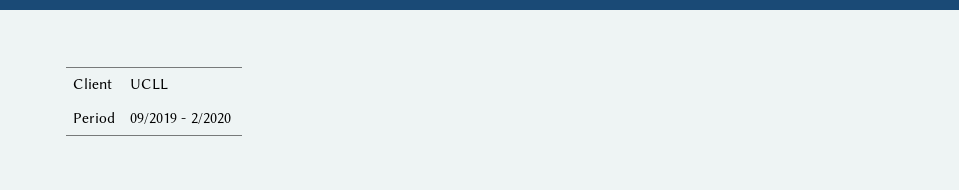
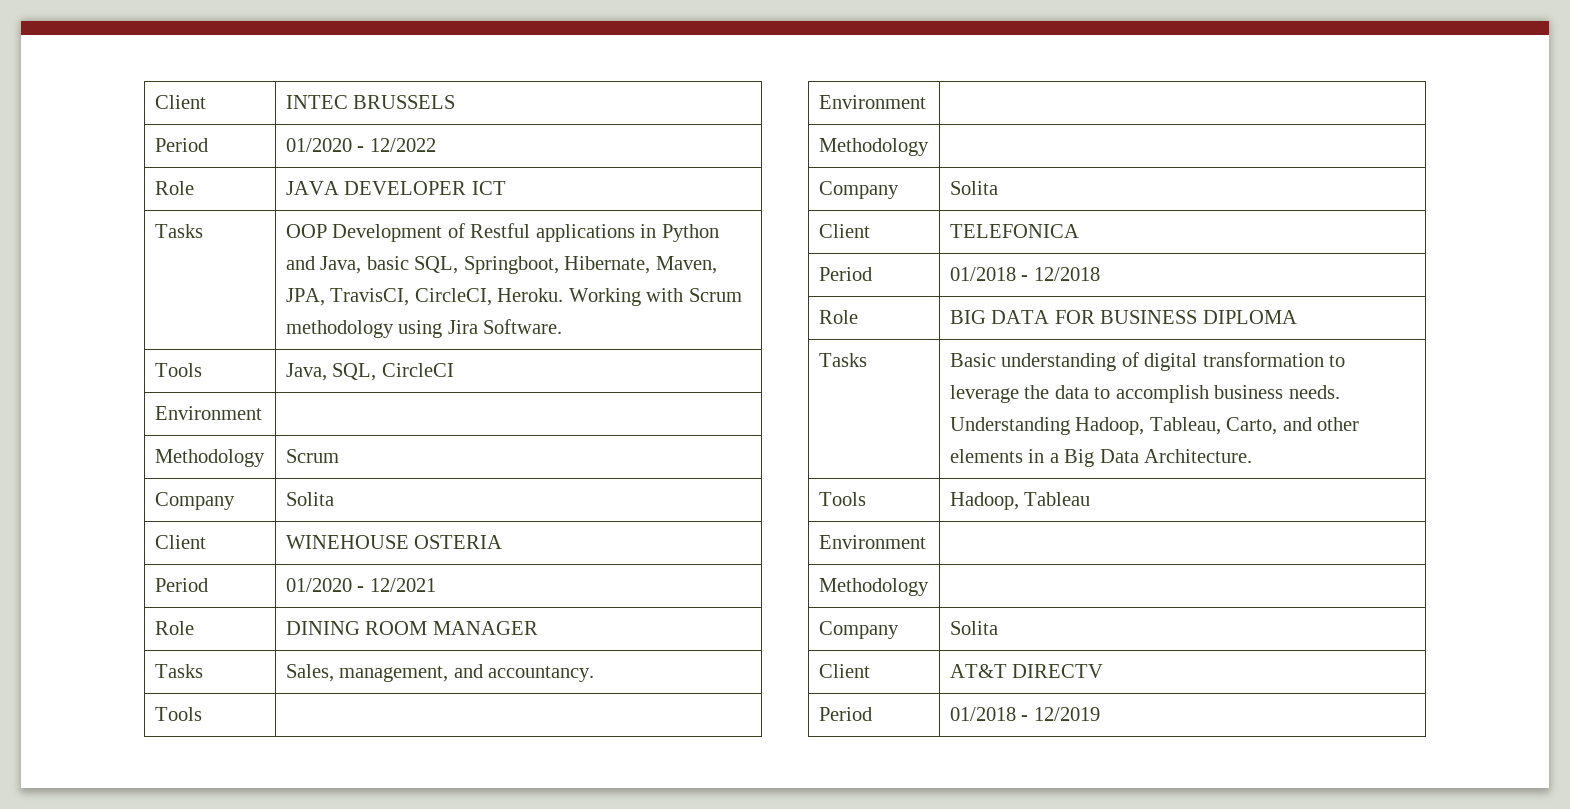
[73,78,113,89] [130,79,169,90] [73,112,116,123] [130,113,231,124] Client | UCLL // Period | 09/2019 - 2/2020 -> [154,95,206,109] [285,95,456,109] [154,138,208,152] [285,138,436,152] [154,181,194,195] [285,181,506,195] [154,224,203,238] [285,223,719,242] [285,256,717,274] [285,288,742,306] [285,319,563,338] [154,363,202,377] [285,363,454,381] [154,406,262,420] [154,449,265,467] [285,449,339,463] [154,492,235,510] [285,492,334,506] [154,535,206,549] [285,535,503,549] [154,578,208,592] [285,578,436,592] [154,621,194,635] [285,621,538,635] [154,664,203,678] [285,664,595,682] [154,707,202,721] [818,95,926,109] [818,138,929,156] [818,181,899,199] [949,181,998,195] [818,224,870,238] [949,224,1079,238] [818,267,872,281] [949,267,1100,281] [818,310,858,324] [949,310,1297,324] [818,353,867,367] [949,352,1346,371] [949,385,1340,403] [949,417,1360,435] [949,449,1253,467] [818,492,866,506] [949,492,1091,510] [818,535,926,549] [818,578,929,596] [818,621,899,639] [949,621,998,635] [818,664,870,678] [949,664,1104,678] [818,707,872,721] [949,707,1100,721] Client | INTEC BRUSSELS // Period | 01/2020 - 12/2022 // Role | JAVA DEVELOPER ICT // Tasks | OOP Development of Restful applications in Python and Java, basic SQL, Springboot, Hibernate, Maven, JPA, TravisCI, CircleCI, Heroku. Working with Scrum methodology using Jira Software. // Tools | Java, SQL, CircleCI // Environment | // Methodology | Scrum // Company | Solita // Client | WINEHOUSE OSTERIA // Period | 01/2020 - 12/2021 // Role | DINING ROOM MANAGER // Tasks | Sales, management, and accountancy. // Tools | // Environment | // Methodology | // Company | Solita // Client | TELEFONICA // Period | 01/2018 - 12/2018 // Role | BIG DATA FOR BUSINESS DIPLOMA // Tasks | Basic understanding of digital transformation to leverage the data to accomplish business needs. Understanding Hadoop, Tableau, Carto, and other elements in a Big Data Architecture. // Tools | Hadoop, Tableau // Environment | // Methodology | // Company | Solita // Client | AT&T DIRECTV // Period | 01/2018 - 12/2019

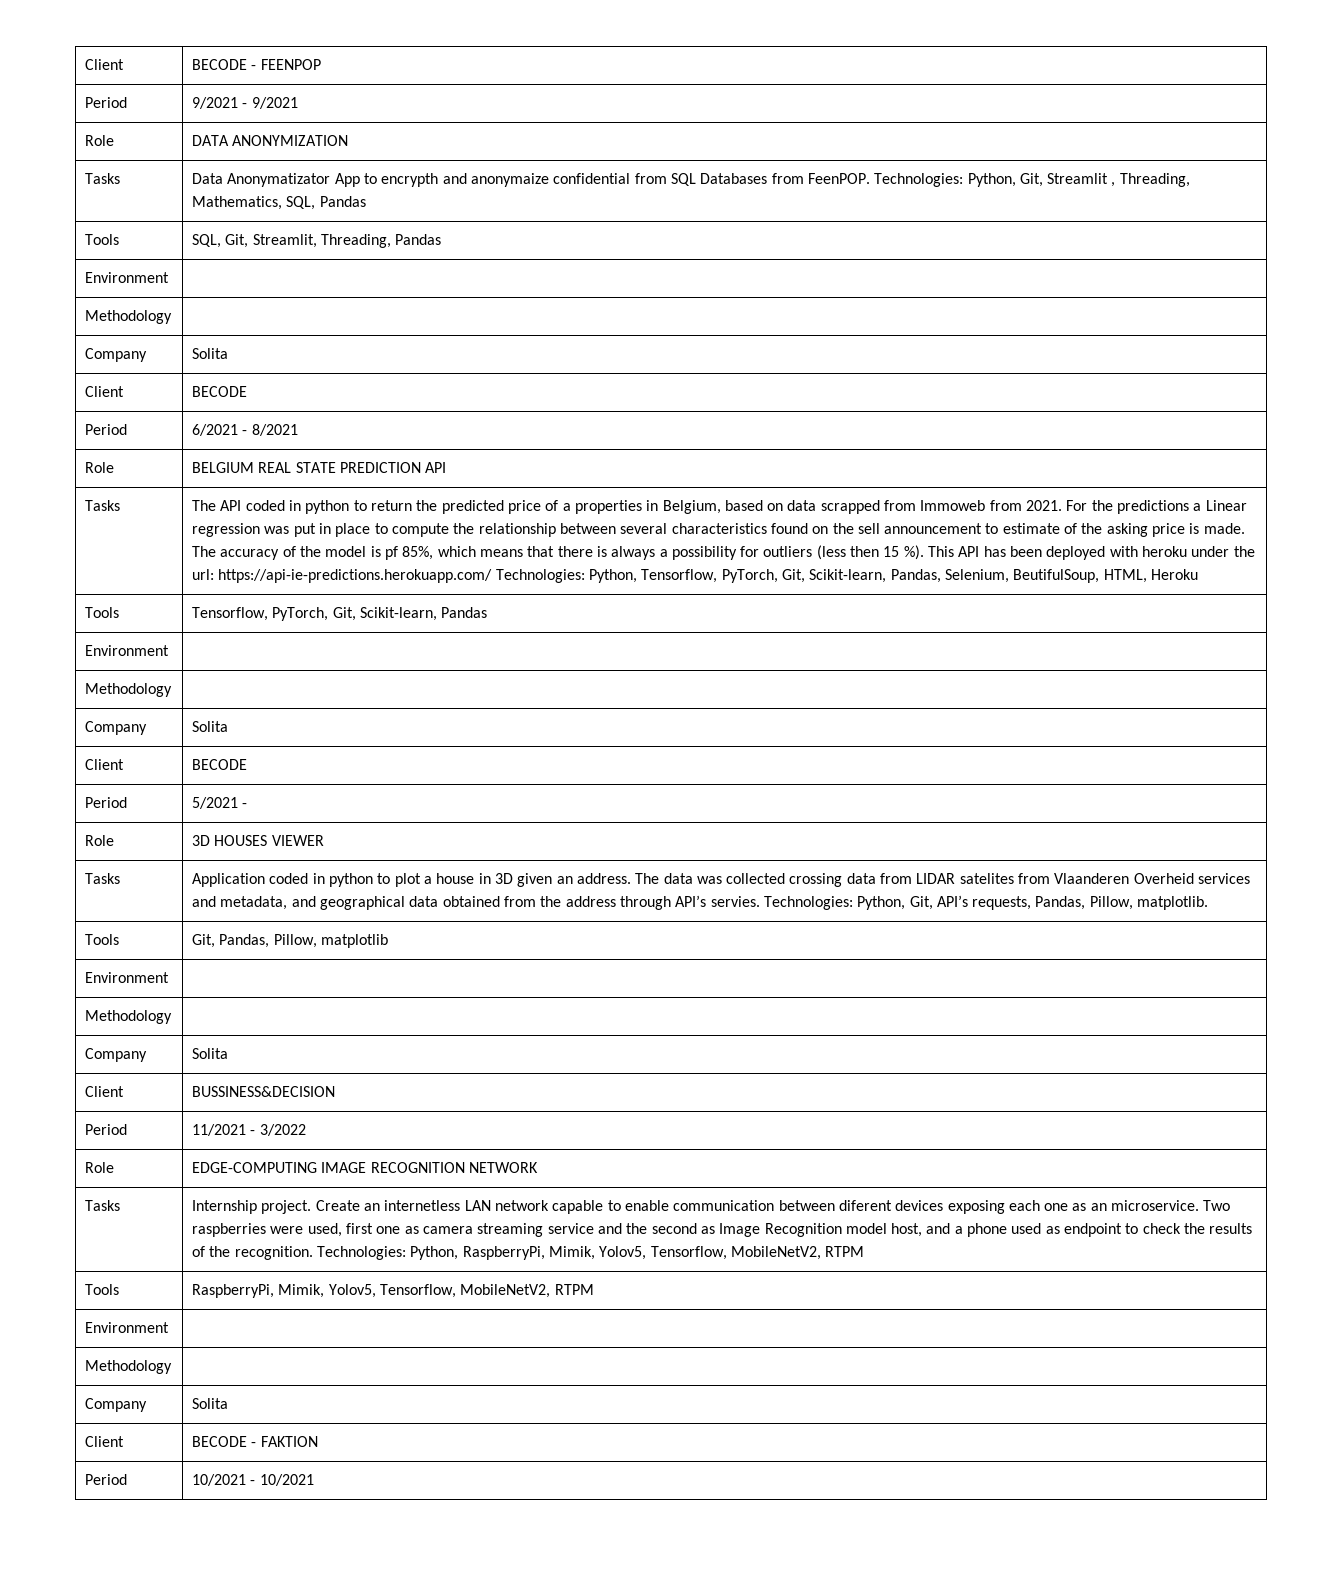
[154,95,206,109] [285,95,456,109] [154,138,208,152] [285,138,436,152] [154,181,194,195] [285,181,506,195] [154,224,203,238] [285,223,719,242] [285,256,717,274] [285,288,742,306] [285,319,563,338] [154,363,202,377] [285,363,454,381] [154,406,262,420] [154,449,265,467] [285,449,339,463] [154,492,235,510] [285,492,334,506] [154,535,206,549] [285,535,503,549] [154,578,208,592] [285,578,436,592] [154,621,194,635] [285,621,538,635] [154,664,203,678] [285,664,595,682] [154,707,202,721] [818,95,926,109] [818,138,929,156] [818,181,899,199] [949,181,998,195] [818,224,870,238] [949,224,1079,238] [818,267,872,281] [949,267,1100,281] [818,310,858,324] [949,310,1297,324] [818,353,867,367] [949,352,1346,371] [949,385,1340,403] [949,417,1360,435] [949,449,1253,467] [818,492,866,506] [949,492,1091,510] [818,535,926,549] [818,578,929,596] [818,621,899,639] [949,621,998,635] [818,664,870,678] [949,664,1104,678] [818,707,872,721] [949,707,1100,721] Client | INTEC BRUSSELS // Period | 01/2020 - 12/2022 // Role | JAVA DEVELOPER ICT // Tasks | OOP Development of Restful applications in Python and Java, basic SQL, Springboot, Hibernate, Maven, JPA, TravisCI, CircleCI, Heroku. Working with Scrum methodology using Jira Software. // Tools | Java, SQL, CircleCI // Environment | // Methodology | Scrum // Company | Solita // Client | WINEHOUSE OSTERIA // Period | 01/2020 - 12/2021 // Role | DINING ROOM MANAGER // Tasks | Sales, management, and accountancy. // Tools | // Environment | // Methodology | // Company | Solita // Client | TELEFONICA // Period | 01/2018 - 12/2018 // Role | BIG DATA FOR BUSINESS DIPLOMA // Tasks | Basic understanding of digital transformation to leverage the data to accomplish business needs. Understanding Hadoop, Tableau, Carto, and other elements in a Big Data Architecture. // Tools | Hadoop, Tableau // Environment | // Methodology | // Company | Solita // Client | AT&T DIRECTV // Period | 01/2018 - 12/2019 -> [85,59,125,70] [192,59,321,70] [85,97,128,108] [192,97,298,109] [85,135,115,146] [192,135,349,146] [85,173,121,184] [192,173,1190,187] [192,196,366,210] [85,234,120,245] [192,234,442,248] [85,272,170,283] [85,310,173,324] [85,348,148,362] [192,348,229,359] [85,386,125,397] [192,386,248,397] [85,424,128,435] [192,424,298,436] [85,462,115,473] [192,462,447,473] [85,500,121,511] [192,500,1247,514] [192,523,1245,537] [192,545,1255,560] [192,569,1198,583] [85,607,120,618] [192,607,488,621] [85,645,170,656] [85,683,173,697] [85,721,148,735] [192,721,229,732] [85,759,125,770] [192,759,248,770] [85,797,128,808] [192,797,248,809] [85,835,115,846] [192,835,324,846] [85,873,121,884] [192,873,1251,887] [192,895,1209,910] [85,934,120,945] [192,934,388,948] [85,972,170,983] [85,1010,173,1024] [85,1048,148,1062] [192,1048,229,1059] [85,1086,125,1097] [192,1086,336,1097] [85,1124,128,1135] [192,1124,306,1136] [85,1162,115,1173] [192,1162,538,1173] [85,1200,121,1211] [192,1200,1231,1214] [192,1223,1253,1237] [192,1246,865,1260] [85,1284,120,1295] [192,1284,594,1298] [85,1322,170,1333] [85,1360,173,1374] [85,1398,148,1412] [192,1398,229,1409] [85,1436,125,1447] [192,1436,318,1447] [85,1474,128,1485] [192,1474,314,1486] Client | BECODE - FEENPOP // Period | 9/2021 - 9/2021 // Role | DATA ANONYMIZATION // Tasks | Data Anonymatizator App to encrypth and anonymaize confidential from SQL Databases from FeenPOP. Technologies: Python, Git, Streamlit , Threading, Mathematics, SQL, Pandas // Tools | SQL, Git, Streamlit, Threading, Pandas // Environment | // Methodology | // Company | Solita // Client | BECODE // Period | 6/2021 - 8/2021 // Role | BELGIUM REAL STATE PREDICTION API // Tasks | The API coded in python to return the predicted price of a properties in Belgium, based on data scrapped from Immoweb from 2021. For the predictions a Linear regression was put in place to compute the relationship between several characteristics found on the sell announcement to estimate of the asking price is made. The accuracy of the model is pf 85%, which means that there is always a possibility for outliers (less then 15 %). This API has been deployed with heroku under the url: https://api-ie-predictions.herokuapp.com/ Technologies: Python, Tensorflow, PyTorch, Git, Scikit-learn, Pandas, Selenium, BeutifulSoup, HTML, Heroku // Tools | Tensorflow, PyTorch, Git, Scikit-learn, Pandas // Environment | // Methodology | // Company | Solita // Client | BECODE // Period | 5/2021 - // Role | 3D HOUSES VIEWER // Tasks | Application coded in python to plot a house in 3D given an address. The data was collected crossing data from LIDAR satelites from Vlaanderen Overheid services and metadata, and geographical data obtained from the address through API’s servies. Technologies: Python, Git, API’s requests, Pandas, Pillow, matplotlib. // Tools | Git, Pandas, Pillow, matplotlib // Environment | // Methodology | // Company | Solita // Client | BUSSINESS&DECISION // Period | 11/2021 - 3/2022 // Role | EDGE-COMPUTING IMAGE RECOGNITION NETWORK // Tasks | Internship project. Create an internetless LAN network capable to enable communication between diferent devices exposing each one as an microservice. Two raspberries were used, first one as camera streaming service and the second as Image Recognition model host, and a phone used as endpoint to check the results of the recognition. Technologies: Python, RaspberryPi, Mimik, Yolov5, Tensorflow, MobileNetV2, RTPM // Tools | RaspberryPi, Mimik, Yolov5, Tensorflow, MobileNetV2, RTPM // Environment | // Methodology | // Company | Solita // Client | BECODE - FAKTION // Period | 10/2021 - 10/2021

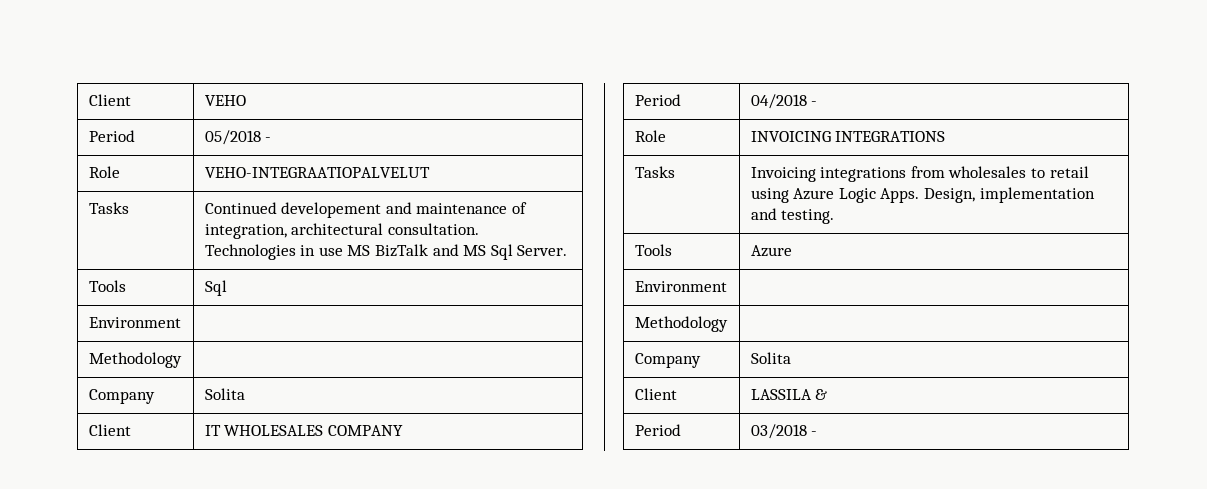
[85,59,125,70] [192,59,321,70] [85,97,128,108] [192,97,298,109] [85,135,115,146] [192,135,349,146] [85,173,121,184] [192,173,1190,187] [192,196,366,210] [85,234,120,245] [192,234,442,248] [85,272,170,283] [85,310,173,324] [85,348,148,362] [192,348,229,359] [85,386,125,397] [192,386,248,397] [85,424,128,435] [192,424,298,436] [85,462,115,473] [192,462,447,473] [85,500,121,511] [192,500,1247,514] [192,523,1245,537] [192,545,1255,560] [192,569,1198,583] [85,607,120,618] [192,607,488,621] [85,645,170,656] [85,683,173,697] [85,721,148,735] [192,721,229,732] [85,759,125,770] [192,759,248,770] [85,797,128,808] [192,797,248,809] [85,835,115,846] [192,835,324,846] [85,873,121,884] [192,873,1251,887] [192,895,1209,910] [85,934,120,945] [192,934,388,948] [85,972,170,983] [85,1010,173,1024] [85,1048,148,1062] [192,1048,229,1059] [85,1086,125,1097] [192,1086,336,1097] [85,1124,128,1135] [192,1124,306,1136] [85,1162,115,1173] [192,1162,538,1173] [85,1200,121,1211] [192,1200,1231,1214] [192,1223,1253,1237] [192,1246,865,1260] [85,1284,120,1295] [192,1284,594,1298] [85,1322,170,1333] [85,1360,173,1374] [85,1398,148,1412] [192,1398,229,1409] [85,1436,125,1447] [192,1436,318,1447] [85,1474,128,1485] [192,1474,314,1486] Client | BECODE - FEENPOP // Period | 9/2021 - 9/2021 // Role | DATA ANONYMIZATION // Tasks | Data Anonymatizator App to encrypth and anonymaize confidential from SQL Databases from FeenPOP. Technologies: Python, Git, Streamlit , Threading, Mathematics, SQL, Pandas // Tools | SQL, Git, Streamlit, Threading, Pandas // Environment | // Methodology | // Company | Solita // Client | BECODE // Period | 6/2021 - 8/2021 // Role | BELGIUM REAL STATE PREDICTION API // Tasks | The API coded in python to return the predicted price of a properties in Belgium, based on data scrapped from Immoweb from 2021. For the predictions a Linear regression was put in place to compute the relationship between several characteristics found on the sell announcement to estimate of the asking price is made. The accuracy of the model is pf 85%, which means that there is always a possibility for outliers (less then 15 %). This API has been deployed with heroku under the url: https://api-ie-predictions.herokuapp.com/ Technologies: Python, Tensorflow, PyTorch, Git, Scikit-learn, Pandas, Selenium, BeutifulSoup, HTML, Heroku // Tools | Tensorflow, PyTorch, Git, Scikit-learn, Pandas // Environment | // Methodology | // Company | Solita // Client | BECODE // Period | 5/2021 - // Role | 3D HOUSES VIEWER // Tasks | Application coded in python to plot a house in 3D given an address. The data was collected crossing data from LIDAR satelites from Vlaanderen Overheid services and metadata, and geographical data obtained from the address through API’s servies. Technologies: Python, Git, API’s requests, Pandas, Pillow, matplotlib. // Tools | Git, Pandas, Pillow, matplotlib // Environment | // Methodology | // Company | Solita // Client | BUSSINESS&DECISION // Period | 11/2021 - 3/2022 // Role | EDGE-COMPUTING IMAGE RECOGNITION NETWORK // Tasks | Internship project. Create an internetless LAN network capable to enable communication between diferent devices exposing each one as an microservice. Two raspberries were used, first one as camera streaming service and the second as Image Recognition model host, and a phone used as endpoint to check the results of the recognition. Technologies: Python, RaspberryPi, Mimik, Yolov5, Tensorflow, MobileNetV2, RTPM // Tools | RaspberryPi, Mimik, Yolov5, Tensorflow, MobileNetV2, RTPM // Environment | // Methodology | // Company | Solita // Client | BECODE - FAKTION // Period | 10/2021 - 10/2021 -> [88,94,131,106] [204,95,246,106] [88,130,135,142] [204,130,272,145] [88,166,120,178] [204,167,430,178] [88,202,129,214] [204,202,527,218] [204,223,479,239] [204,244,568,260] [88,280,126,292] [204,280,227,296] [88,317,181,328] [88,352,182,368] [88,389,155,404] [204,388,245,400] [88,424,131,436] [204,425,403,436] [634,94,681,106] [750,94,818,109] [634,130,666,142] [750,131,946,142] [634,166,675,178] [750,166,1089,182] [750,187,1095,203] [750,208,835,224] [634,244,672,256] [750,245,792,257] [634,281,727,292] [634,316,728,332] [634,353,701,368] [750,352,791,364] [634,388,677,400] [750,389,828,400] [634,424,681,436] [750,424,818,439] Client | VEHO // Period | 05/2018 - // Role | VEHO-INTEGRAATIOPALVELUT // Tasks | Continued developement and maintenance of integration, architectural consultation. Technologies in use MS BizTalk and MS Sql Server. // Tools | Sql // Environment | // Methodology | // Company | Solita // Client | IT WHOLESALES COMPANY // Period | 04/2018 - // Role | INVOICING INTEGRATIONS // Tasks | Invoicing integrations from wholesales to retail using Azure Logic Apps. Design, implementation and testing. // Tools | Azure // Environment | // Methodology | // Company | Solita // Client | LASSILA & // Period | 03/2018 -

